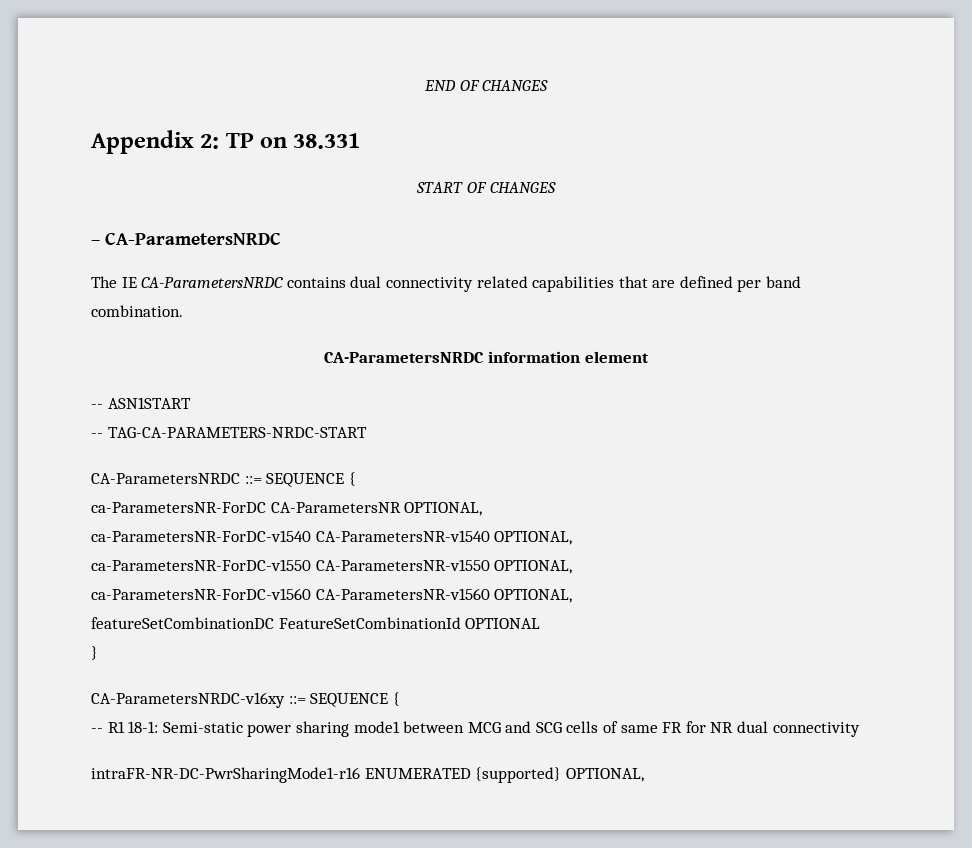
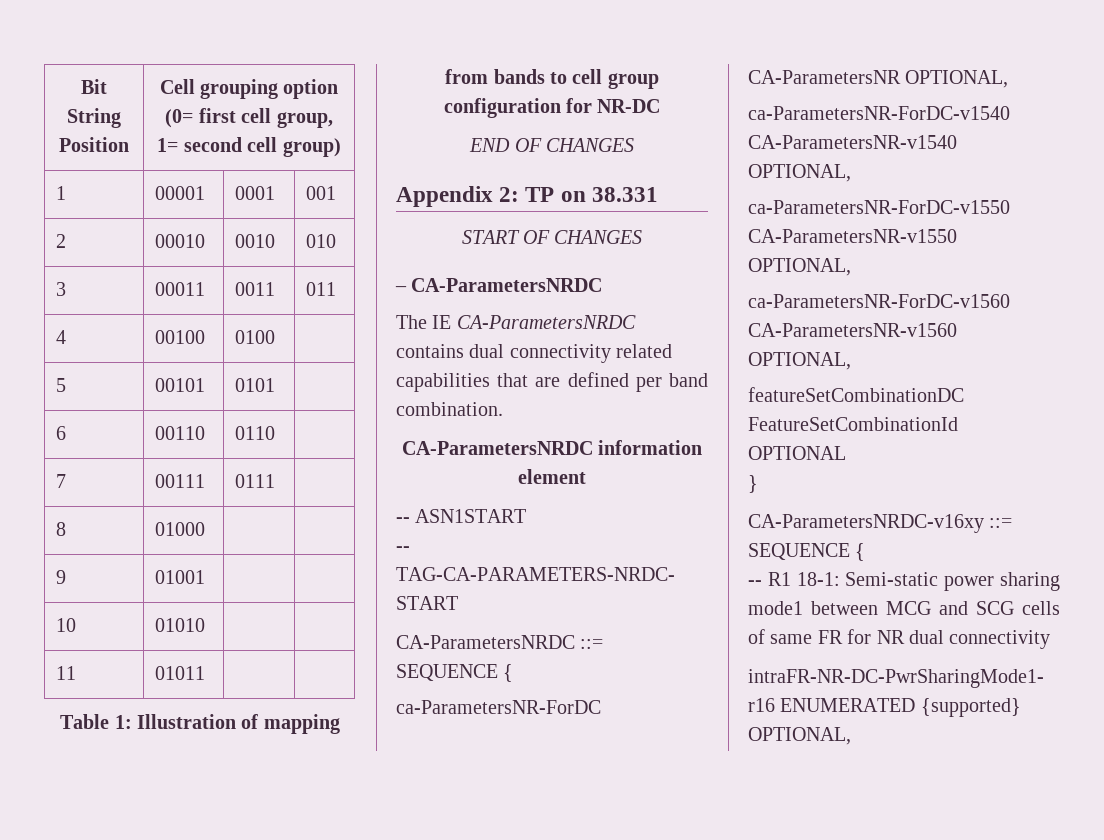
(423, 85) none -> [81,79,107,94] [67,108,121,128] [59,137,129,152] [159,79,339,99] [165,108,333,128] [157,137,341,157] [56,186,67,200] [155,186,206,200] [235,186,276,200] [306,186,337,200] [56,234,67,248] [155,234,206,248] [235,234,276,248] [306,234,337,248] [56,282,67,296] [155,282,206,296] [235,282,276,296] [306,282,337,296] [56,330,67,344] [155,330,206,344] [235,330,276,344] [56,378,67,392] [155,378,206,392] [235,378,276,392] [56,426,67,440] [155,426,206,440] [235,426,276,440] [56,474,67,488] [155,474,206,488] [235,474,276,488] [56,522,67,536] [155,522,206,536] [56,570,67,584] [155,570,206,584] [56,618,77,632] [155,618,206,632] [56,666,77,680] [155,666,206,680] [60,714,340,734] [445,69,659,89] [443,98,661,118] Bit String Position | Cell grouping option (0= first cell group, 1= second cell group) // 1 | 00001 | 0001 | 001 // 2 | 00010 | 0010 | 010 // 3 | 00011 | 0011 | 011 // 4 | 00100 | 0100 | // 5 | 00101 | 0101 | // 6 | 00110 | 0110 | // 7 | 00111 | 0111 | // 8 | 01000 | | // 9 | 01001 | | // 10 | 01010 | | // 11 | 01011 | | // Table 1: Illustration of mapping from bands to cell group configuration for NR-DC //

